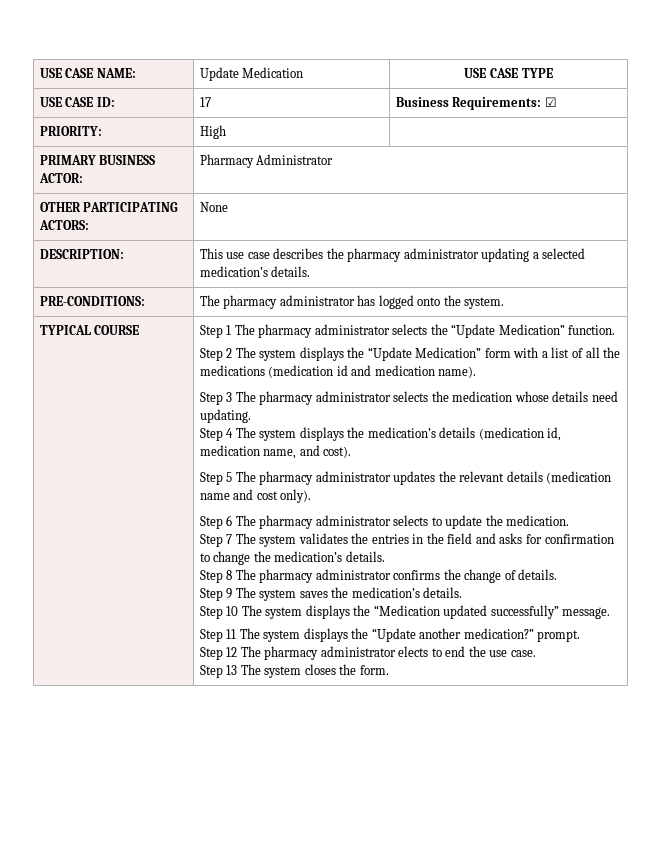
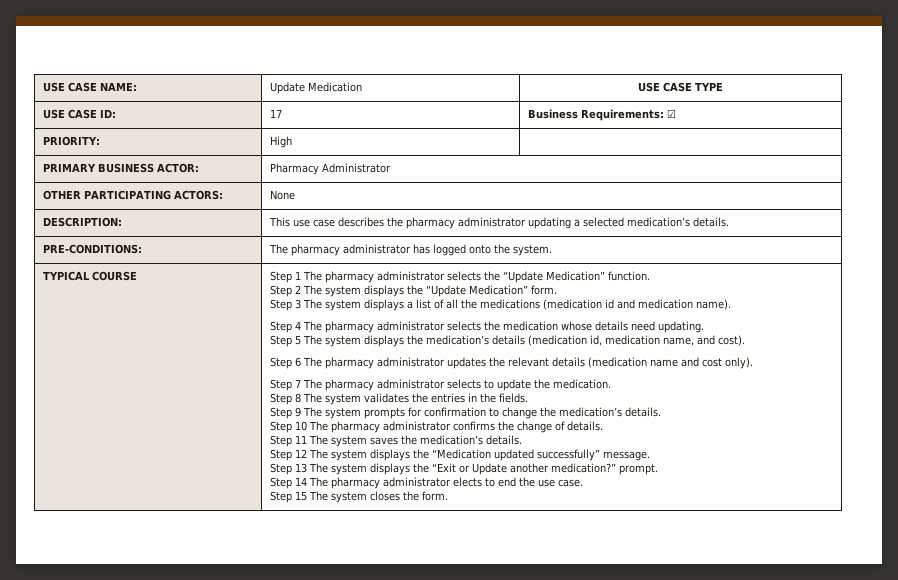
[484,347,539,358] form with -> [531,285,558,295] [270,299,405,311] form. // Step 3 The system displays
[226,392,233,402] 3 -> [295,321,302,330] 4
[226,428,234,438] 4 -> [295,335,302,345] 5
[226,472,233,482] 5 -> [295,357,302,367] 6
[226,515,233,526] 6 -> [295,379,302,388] 7
[226,534,233,544] 7 -> [295,393,302,403] 8
[447,533,523,544] field and asks -> [499,393,529,403] [270,407,406,419] fields. // Step 9 The system prompts
[226,570,233,580] 8 -> [295,421,308,431] 10
[226,588,233,599] 9 -> [295,435,308,444] 11
[226,606,239,616] 10 -> [295,449,308,458] 12
[226,628,416,642] 11 The system displays the “Update -> [295,463,508,475] 13 The system displays the “Exit or Update
[226,647,238,657] 12 -> [295,477,308,486] 14
[226,665,238,675] 13 -> [295,491,308,501] 15

